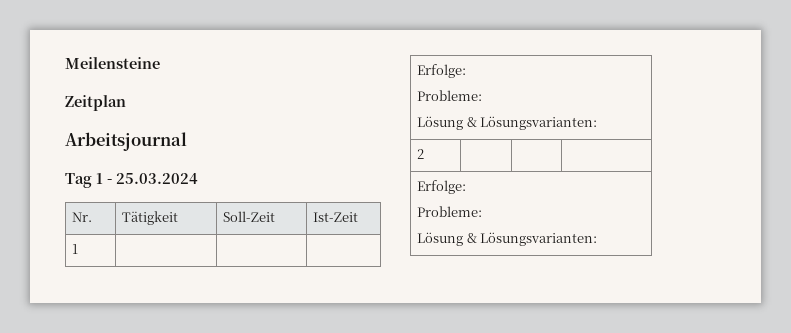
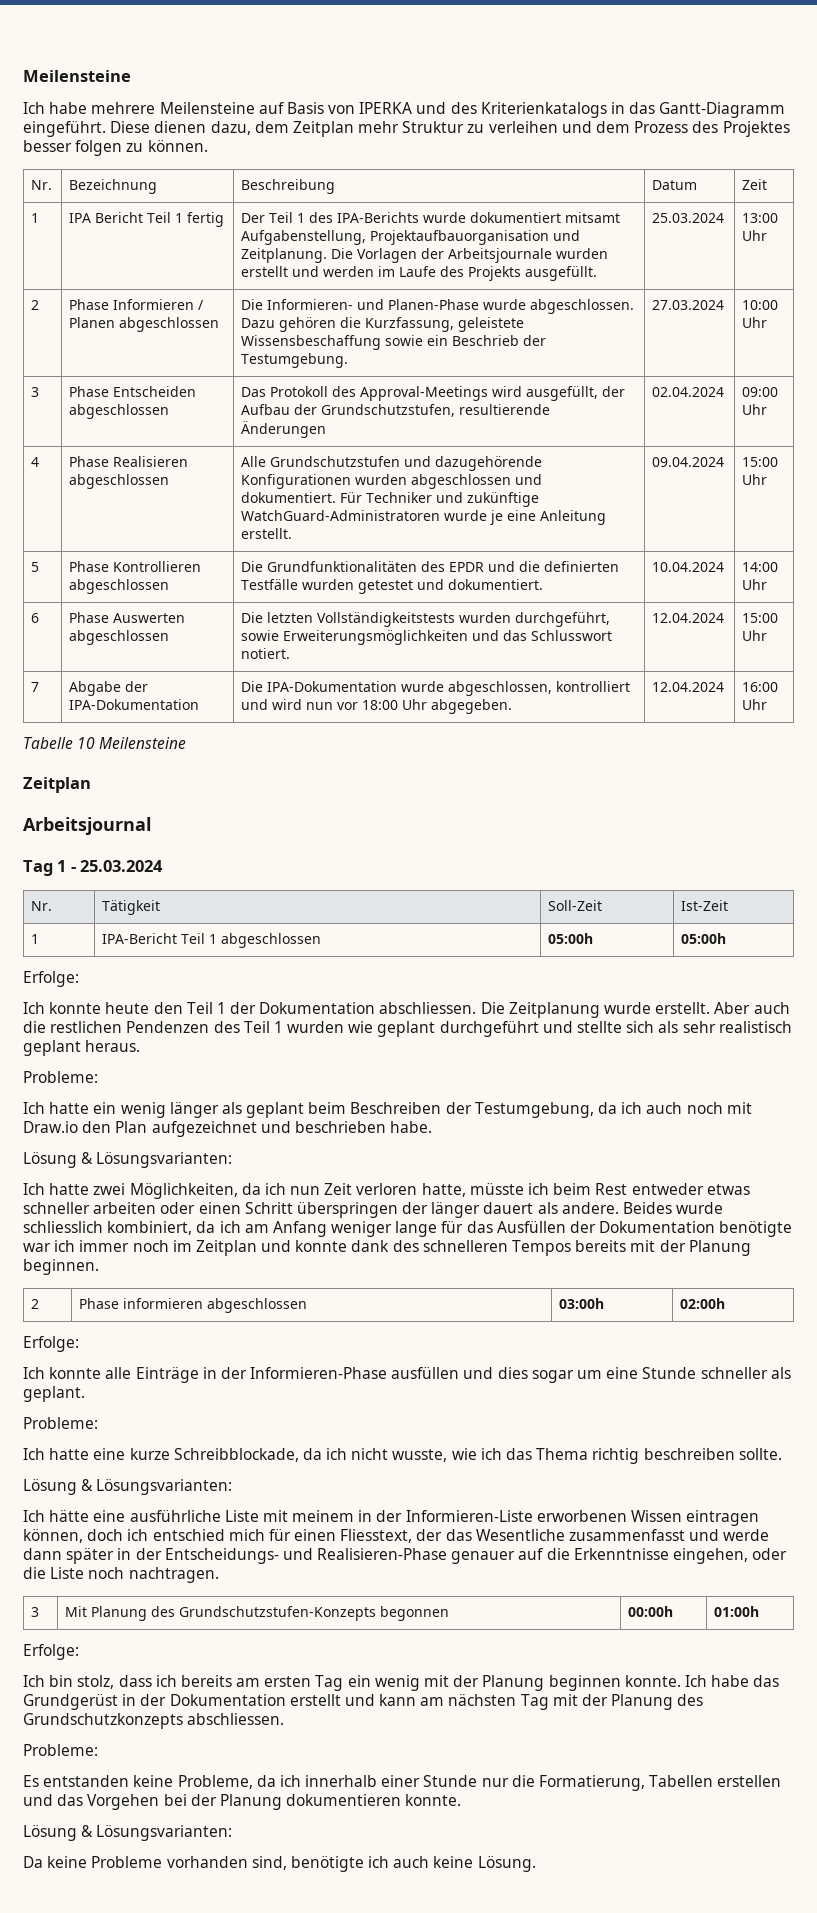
[65,57,160,69] Meilensteine -> [23,70,131,82] [23,102,786,118] [23,121,790,137] [23,140,208,156] [31,180,53,190] [69,179,158,194] [241,179,336,194] [652,180,698,190] [742,179,768,190] [31,213,40,223] [69,212,225,227] [241,212,621,223] [241,230,581,245] [241,248,609,263] [241,266,598,281] [652,213,725,223] [742,213,779,223] [742,230,768,241] [31,300,40,310] [69,299,205,310] [69,317,220,332] [241,299,635,314] [241,317,525,332] [241,335,547,350] [241,353,349,368] [652,300,725,310] [742,300,779,310] [742,317,768,328] [31,387,40,397] [69,386,197,397] [69,404,170,419] [241,386,626,401] [241,404,551,417] [241,421,327,438] [652,387,725,397] [742,387,779,397] [742,404,768,415] [31,457,40,467] [69,456,189,467] [69,474,170,489] [241,456,543,471] [241,474,543,489] [241,492,540,507] [241,510,607,525] [241,528,293,539] [652,457,725,467] [742,457,779,467] [742,474,768,485] [31,562,40,572] [69,561,202,572] [69,579,170,594] [241,561,620,572] [241,579,544,594] [652,562,725,572] [742,562,779,572] [742,579,768,590] [31,613,40,623] [69,612,186,623] [69,630,170,645] [241,612,611,627] [241,630,613,645] [241,648,291,659] [652,613,725,623] [742,613,779,623] [742,630,768,641] [31,682,40,692] [69,681,149,696] [69,699,200,710] [241,681,631,696] [241,699,513,714] [652,682,725,692] [742,682,779,692] [742,699,768,710] [23,737,187,749] Meilensteine // Ich habe mehrere Meilensteine auf Basis von IPERKA und des Kriterienkatalogs in das Gantt-Diagramm eingeführt. Diese dienen dazu, dem Zeitplan mehr Struktur zu verleihen und dem Prozess des Projektes besser folgen zu können. // Nr. | Bezeichnung | Beschreibung | Datum | Zeit // 1 | IPA Bericht Teil 1 fertig | Der Teil 1 des IPA-Berichts wurde dokumentiert mitsamt Aufgabenstellung, Projektaufbauorganisation und Zeitplanung. Die Vorlagen der Arbeitsjournale wurden erstellt und werden im Laufe des Projekts ausgefüllt. | 25.03.2024 | 13:00 Uhr // 2 | Phase Informieren / Planen abgeschlossen | Die Informieren- und Planen-Phase wurde abgeschlossen. Dazu gehören die Kurzfassung, geleistete Wissensbeschaffung sowie ein Beschrieb der Testumgebung. | 27.03.2024 | 10:00 Uhr // 3 | Phase Entscheiden abgeschlossen | Das Protokoll des Approval-Meetings wird ausgefüllt, der Aufbau der Grundschutzstufen, resultierende Änderungen | 02.04.2024 | 09:00 Uhr // 4 | Phase Realisieren abgeschlossen | Alle Grundschutzstufen und dazugehörende Konfigurationen wurden abgeschlossen und dokumentiert. Für Techniker und zukünftige WatchGuard-Administratoren wurde je eine Anleitung erstellt. | 09.04.2024 | 15:00 Uhr // 5 | Phase Kontrollieren abgeschlossen | Die Grundfunktionalitäten des EPDR und die definierten Testfälle wurden getestet und dokumentiert. | 10.04.2024 | 14:00 Uhr // 6 | Phase Auswerten abgeschlossen | Die letzten Vollständigkeitstests wurden durchgeführt, sowie Erweiterungsmöglichkeiten und das Schlusswort notiert. | 12.04.2024 | 15:00 Uhr // 7 | Abgabe der IPA-Dokumentation | Die IPA-Dokumentation wurde abgeschlossen, kontrolliert und wird nun vor 18:00 Uhr abgegeben. | 12.04.2024 | 16:00 Uhr // Tabelle 10 Meilensteine
[417,64,467,78] [417,90,483,101] [417,116,598,130] [417,149,425,159] [417,180,467,194] [417,206,483,217] [417,232,598,246] | | // Erfolge: // Probleme: // Lösung & Lösungsvarianten: // 2 | | | // Erfolge: // Probleme: // Lösung & Lösungsvarianten: -> [102,933,322,948] [548,933,594,944] [681,933,727,944] [23,971,79,987] [23,1002,790,1018] [23,1021,792,1037] [23,1040,141,1056] [23,1071,98,1083] [23,1102,752,1118] [23,1121,433,1137] [23,1152,233,1168] [23,1183,750,1199] [23,1202,724,1218] [23,1221,793,1237] [23,1240,751,1256] [23,1259,99,1275] [31,1299,40,1309] [79,1298,308,1313] [559,1298,605,1309] [680,1298,726,1309] [23,1336,79,1352] [23,1367,791,1383] [23,1386,85,1402] [23,1417,98,1429] [23,1448,782,1464] [23,1479,233,1495] [23,1510,760,1526] [23,1529,770,1543] [23,1548,788,1564] [23,1567,219,1583] [31,1607,40,1617] [65,1606,450,1621] [628,1606,674,1617] [714,1606,760,1617] [23,1644,79,1660] [23,1675,780,1691] [23,1694,704,1710] [23,1713,285,1729] [23,1744,98,1756] [23,1775,782,1791] [23,1794,462,1810] [23,1825,233,1841] [23,1856,536,1872] IPA-Bericht Teil 1 abgeschlossen | 05:00h | 05:00h // Erfolge: // Ich konnte heute den Teil 1 der Dokumentation abschliessen. Die Zeitplanung wurde erstellt. Aber auch die restlichen Pendenzen des Teil 1 wurden wie geplant durchgeführt und stellte sich als sehr realistisch geplant heraus. // Probleme: // Ich hatte ein wenig länger als geplant beim Beschreiben der Testumgebung, da ich auch noch mit Draw.io den Plan aufgezeichnet und beschrieben habe. // Lösung & Lösungsvarianten: // Ich hatte zwei Möglichkeiten, da ich nun Zeit verloren hatte, müsste ich beim Rest entweder etwas schneller arbeiten oder einen Schritt überspringen der länger dauert als andere. Beides wurde schliesslich kombiniert, da ich am Anfang weniger lange für das Ausfüllen der Dokumentation benötigte war ich immer noch im Zeitplan und konnte dank des schnelleren Tempos bereits mit der Planung beginnen. // 2 | Phase informieren abgeschlossen | 03:00h | 02:00h // Erfolge: // Ich konnte alle Einträge in der Informieren-Phase ausfüllen und dies sogar um eine Stunde schneller als geplant. // Probleme: // Ich hatte eine kurze Schreibblockade, da ich nicht wusste, wie ich das Thema richtig beschreiben sollte. // Lösung & Lösungsvarianten: // Ich hätte eine ausführliche Liste mit meinem in der Informieren-Liste erworbenen Wissen eintragen können, doch ich entschied mich für einen Fliesstext, der das Wesentliche zusammenfasst und werde dann später in der Entscheidungs- und Realisieren-Phase genauer auf die Erkenntnisse eingehen, oder die Liste noch nachtragen. // 3 | Mit Planung des Grundschutzstufen-Konzepts begonnen | 00:00h | 01:00h // Erfolge: // Ich bin stolz, dass ich bereits am ersten Tag ein wenig mit der Planung beginnen konnte. Ich habe das Grundgerüst in der Dokumentation erstellt und kann am nächsten Tag mit der Planung des Grundschutzkonzepts abschliessen. // Probleme: // Es entstanden keine Probleme, da ich innerhalb einer Stunde nur die Formatierung, Tabellen erstellen und das Vorgehen bei der Planung dokumentieren konnte. // Lösung & Lösungsvarianten: // Da keine Probleme vorhanden sind, benötigte ich auch keine Lösung.

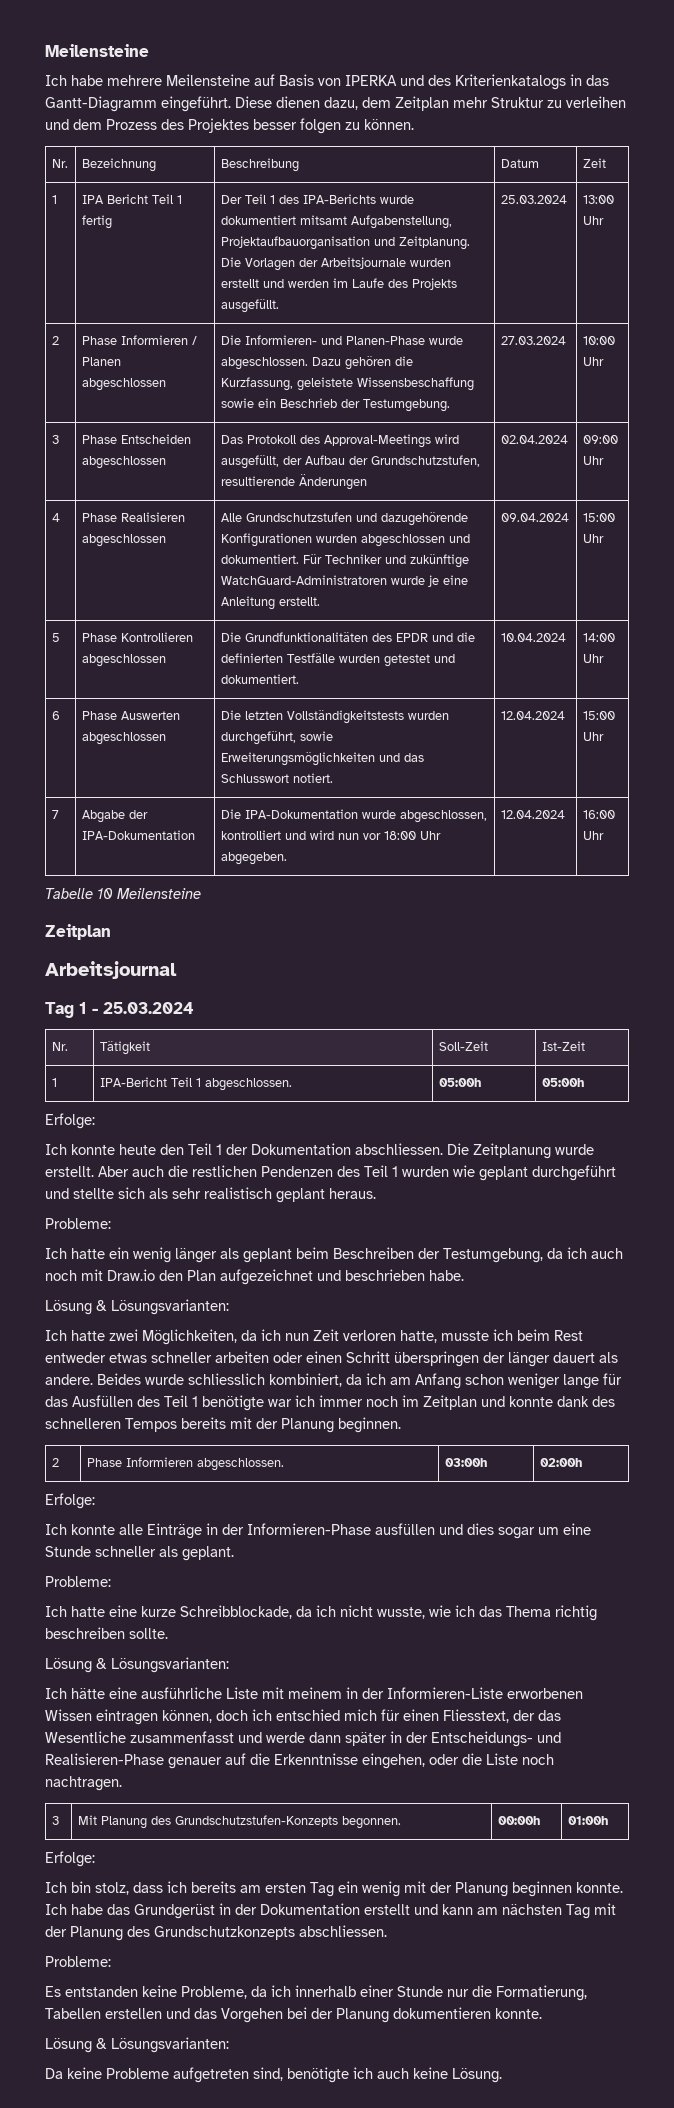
[221,933,322,948] abgeschlossen -> [204,1078,292,1091] abgeschlossen.
[469,1183,524,1195] müsste -> [441,1331,489,1341] musste
(327, 1229) none -> [465,1374,504,1385] schon
[570,1221,716,1233] der Dokumentation -> [137,1395,198,1407] des Teil 1
[123,1298,308,1313] informieren abgeschlossen -> [125,1457,284,1471] Informieren abgeschlossen.
[380,1606,450,1621] begonnen -> [341,1816,401,1829] begonnen.
[166,1856,248,1868] vorhanden -> [173,2067,249,2083] aufgetreten

